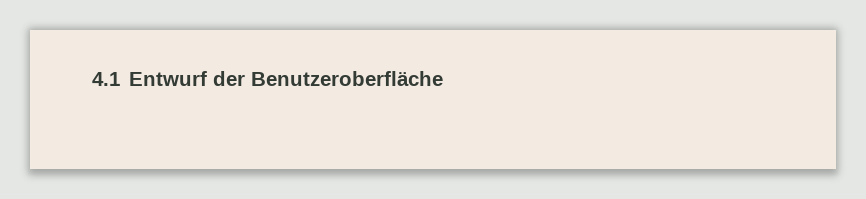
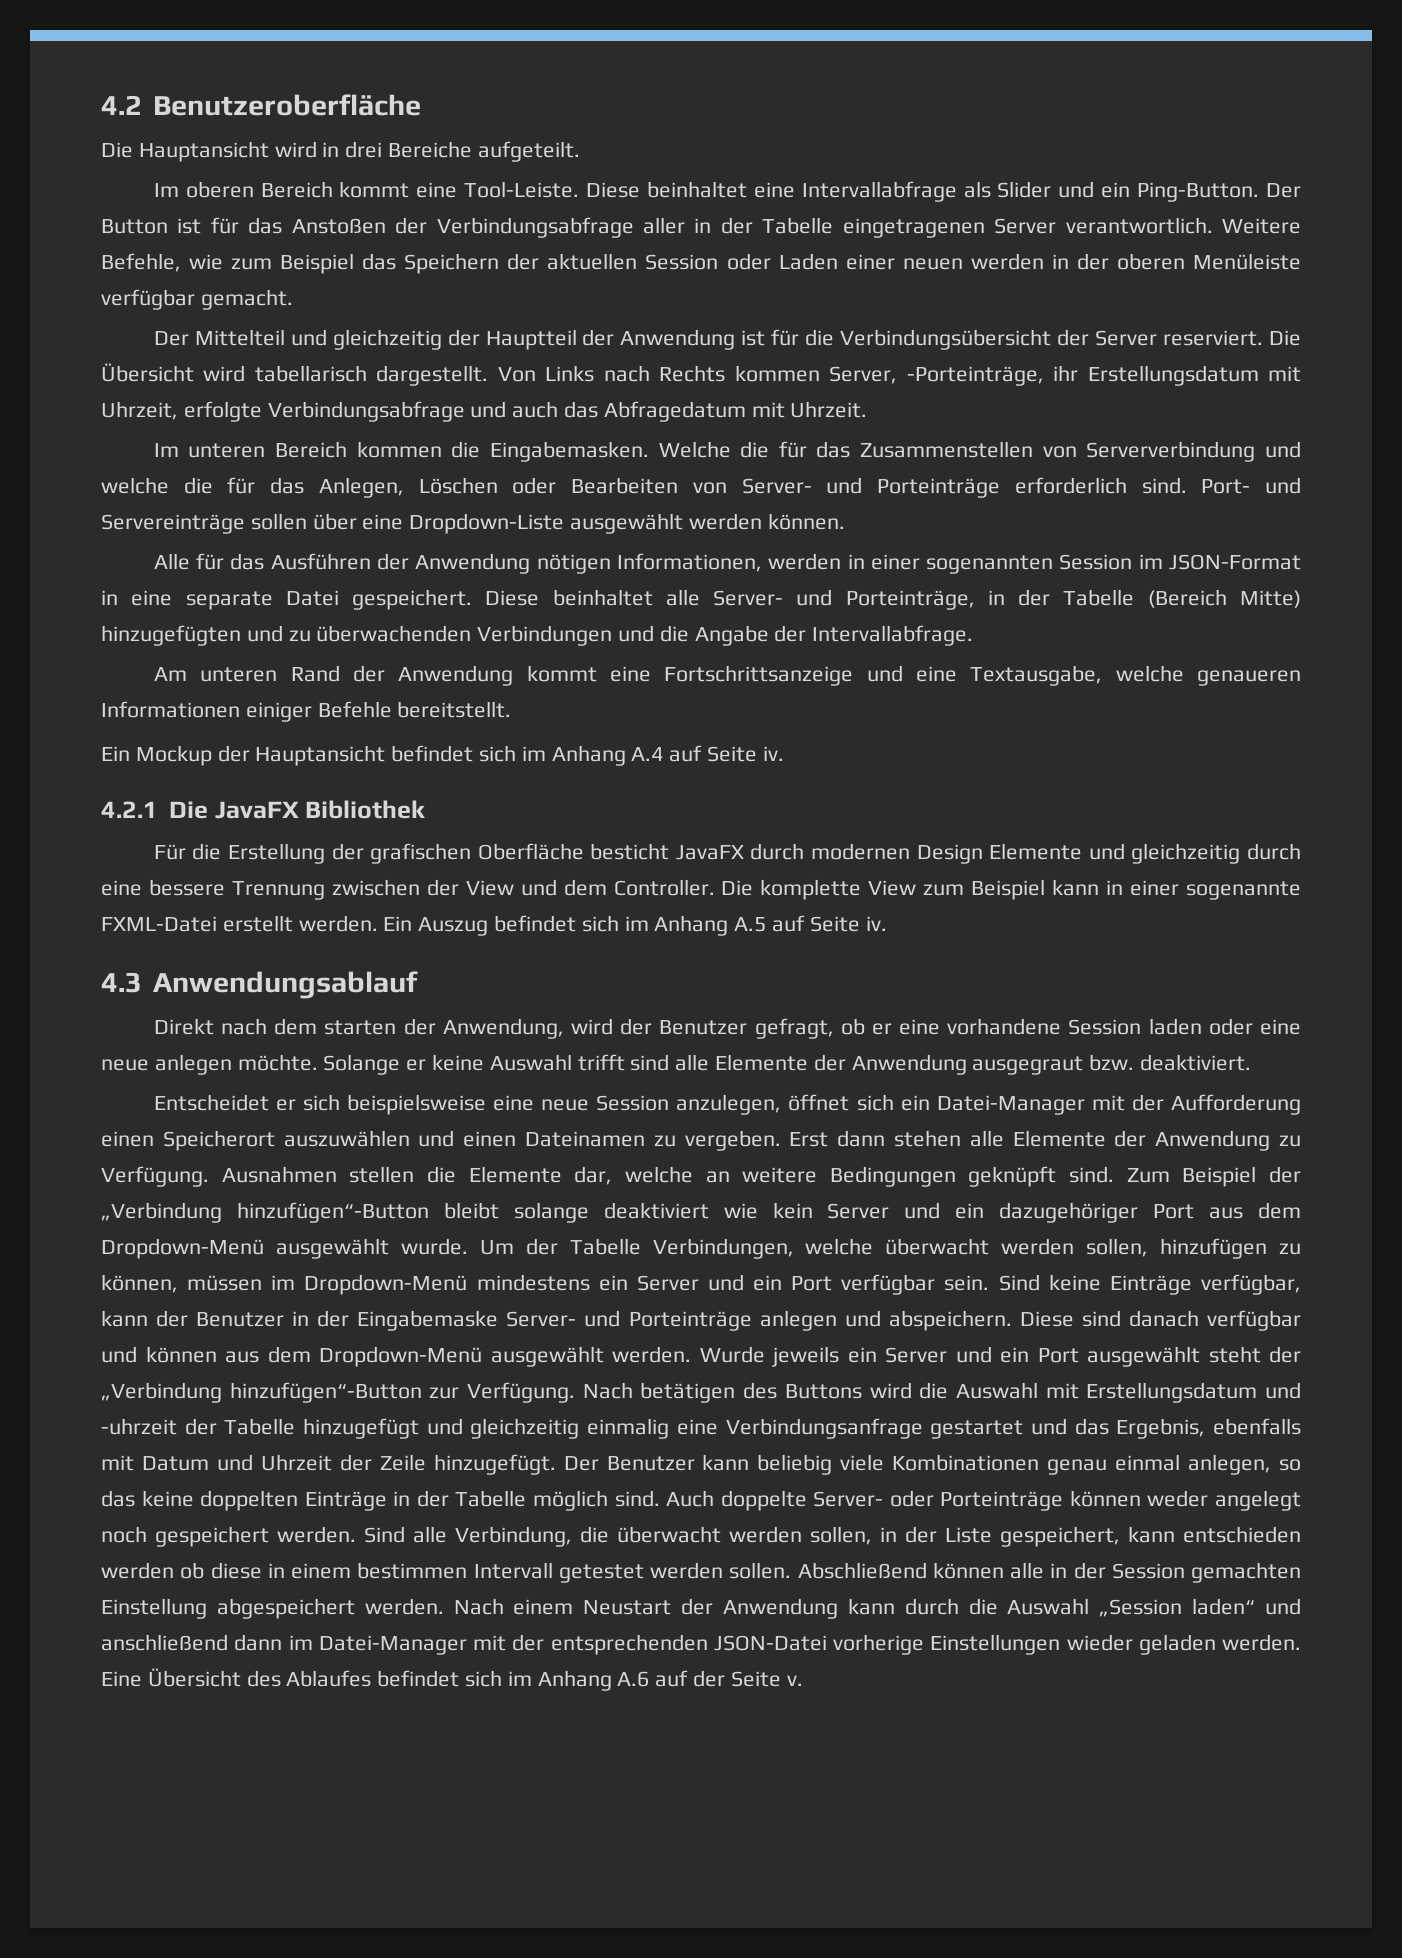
[92,71,443,86] 4.1 Entwurf der Benutzeroberfläche -> [101,94,421,116] [101,141,580,162] [153,181,1302,202] [101,217,1302,238] [101,253,1301,274] [101,289,293,310] [153,329,1301,350] [101,363,1301,386] [101,401,868,422] [153,441,1301,462] [101,477,1302,498] [101,513,845,534] [153,553,1301,574] [101,589,1301,610] [101,625,974,646] [153,665,1301,686] [101,701,512,722] [101,745,784,766] [101,800,426,819] [153,843,1301,864] [101,879,1302,900] [101,915,887,936] [101,971,418,999] [153,1018,1301,1039] [101,1054,1252,1075] [153,1094,1301,1115] [101,1130,1301,1151] [101,1166,1301,1187] [101,1202,1301,1223] [101,1238,1301,1259] [101,1274,1301,1295] [101,1310,1302,1331] [101,1346,1301,1367] [101,1382,1302,1403] [101,1418,1301,1439] [101,1454,1301,1475] [101,1490,1301,1511] [101,1526,1301,1547] [101,1562,1301,1583] [101,1598,1302,1619] [101,1634,1301,1655] [101,1668,803,1691] 4.2 Benutzeroberfläche // Die Hauptansicht wird in drei Bereiche aufgeteilt. // Im oberen Bereich kommt eine Tool-Leiste. Diese beinhaltet eine Intervallabfrage als Slider und ein Ping-Button. Der Button ist für das Anstoßen der Verbindungsabfrage aller in der Tabelle eingetragenen Server verantwortlich. Weitere Befehle, wie zum Beispiel das Speichern der aktuellen Session oder Laden einer neuen werden in der oberen Menüleiste verfügbar gemacht. // Der Mittelteil und gleichzeitig der Hauptteil der Anwendung ist für die Verbindungsübersicht der Server reserviert. Die Übersicht wird tabellarisch dargestellt. Von Links nach Rechts kommen Server, -Porteinträge, ihr Erstellungsdatum mit Uhrzeit, erfolgte Verbindungsabfrage und auch das Abfragedatum mit Uhrzeit. // Im unteren Bereich kommen die Eingabemasken. Welche die für das Zusammenstellen von Serververbindung und welche die für das Anlegen, Löschen oder Bearbeiten von Server- und Porteinträge erforderlich sind. Port- und Servereinträge sollen über eine Dropdown-Liste ausgewählt werden können. // Alle für das Ausführen der Anwendung nötigen Informationen, werden in einer sogenannten Session im JSON-Format in eine separate Datei gespeichert. Diese beinhaltet alle Server- und Porteinträge, in der Tabelle (Bereich Mitte) hinzugefügten und zu überwachenden Verbindungen und die Angabe der Intervallabfrage. // Am unteren Rand der Anwendung kommt eine Fortschrittsanzeige und eine Textausgabe, welche genaueren Informationen einiger Befehle bereitstellt. // Ein Mockup der Hauptansicht befindet sich im Anhang A.4 auf Seite iv. // 4.2.1 Die JavaFX Bibliothek // Für die Erstellung der grafischen Oberfläche besticht JavaFX durch modernen Design Elemente und gleichzeitig durch eine bessere Trennung zwischen der View und dem Controller. Die komplette View zum Beispiel kann in einer sogenannte FXML-Datei erstellt werden. Ein Auszug befindet sich im Anhang A.5 auf Seite iv. // 4.3 Anwendungsablauf // Direkt nach dem starten der Anwendung, wird der Benutzer gefragt, ob er eine vorhandene Session laden oder eine neue anlegen möchte. Solange er keine Auswahl trifft sind alle Elemente der Anwendung ausgegraut bzw. deaktiviert. // Entscheidet er sich beispielsweise eine neue Session anzulegen, öffnet sich ein Datei-Manager mit der Aufforderung einen Speicherort auszuwählen und einen Dateinamen zu vergeben. Erst dann stehen alle Elemente der Anwendung zu Verfügung. Ausnahmen stellen die Elemente dar, welche an weitere Bedingungen geknüpft sind. Zum Beispiel der „Verbindung hinzufügen“-Button bleibt solange deaktiviert wie kein Server und ein dazugehöriger Port aus dem Dropdown-Menü ausgewählt wurde. Um der Tabelle Verbindungen, welche überwacht werden sollen, hinzufügen zu können, müssen im Dropdown-Menü mindestens ein Server und ein Port verfügbar sein. Sind keine Einträge verfügbar, kann der Benutzer in der Eingabemaske Server- und Porteinträge anlegen und abspeichern. Diese sind danach verfügbar und können aus dem Dropdown-Menü ausgewählt werden. Wurde jeweils ein Server und ein Port ausgewählt steht der „Verbindung hinzufügen“-Button zur Verfügung. Nach betätigen des Buttons wird die Auswahl mit Erstellungsdatum und -uhrzeit der Tabelle hinzugefügt und gleichzeitig einmalig eine Verbindungsanfrage gestartet und das Ergebnis, ebenfalls mit Datum und Uhrzeit der Zeile hinzugefügt. Der Benutzer kann beliebig viele Kombinationen genau einmal anlegen, so das keine doppelten Einträge in der Tabelle möglich sind. Auch doppelte Server- oder Porteinträge können weder angelegt noch gespeichert werden. Sind alle Verbindung, die überwacht werden sollen, in der Liste gespeichert, kann entschieden werden ob diese in einem bestimmen Intervall getestet werden sollen. Abschließend können alle in der Session gemachten Einstellung abgespeichert werden. Nach einem Neustart der Anwendung kann durch die Auswahl „Session laden“ und anschließend dann im Datei-Manager mit der entsprechenden JSON-Datei vorherige Einstellungen wieder geladen werden. Eine Übersicht des Ablaufes befindet sich im Anhang A.6 auf der Seite v.

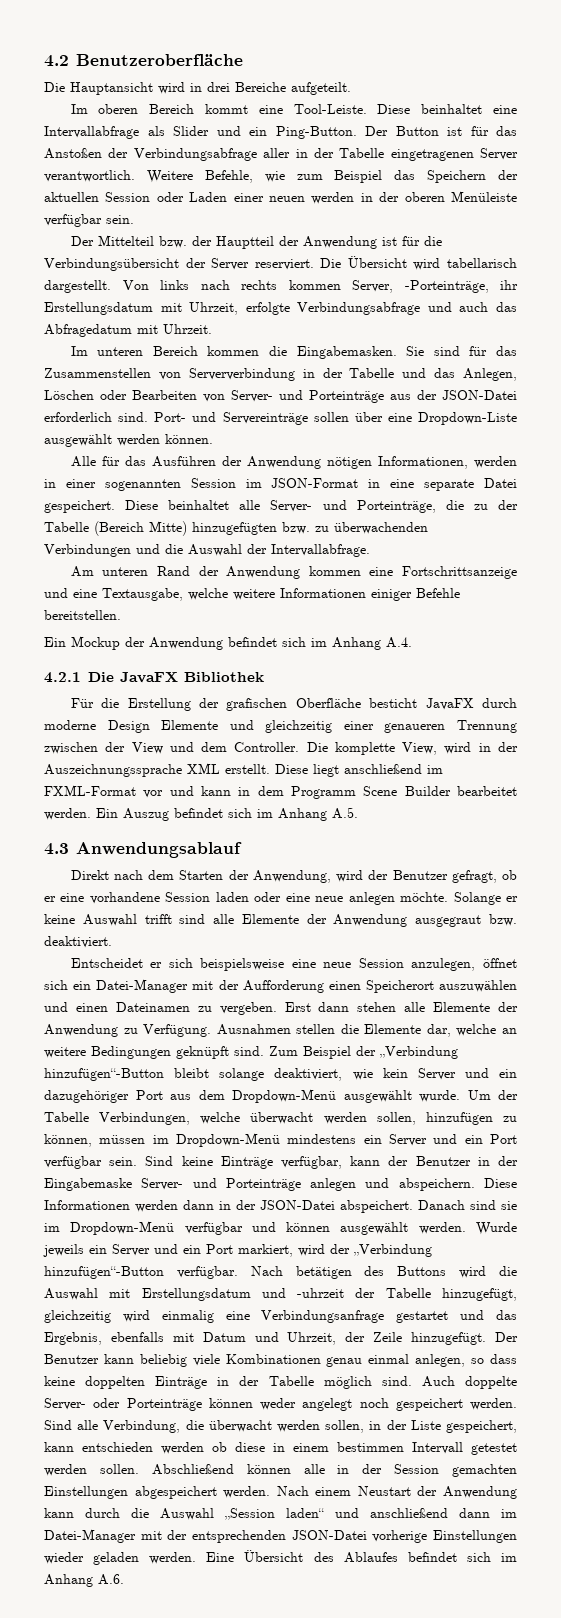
[200,289,293,310] gemacht. -> [106,215,134,224] sein.
[290,329,442,350] und gleichzeitig -> [158,236,187,248] bzw.
[545,365,726,382] Links nach Rechts -> [160,280,277,290] links nach rechts
[658,441,770,458] Welche die -> [406,346,460,356] Sie sind
[1264,441,1301,458] [101,477,256,494] und welche die für -> [302,368,427,378] in der Tabelle und
(1001, 488) none -> [390,390,517,400] aus der JSON-Datei
[987,590,1005,605] in -> [445,500,488,510] die zu
[246,625,283,642] und -> [282,522,310,534] bzw.
[694,625,769,646] Angabe -> [188,544,242,556] Auswahl
[526,665,597,682] kommt -> [308,566,361,576] kommen
[1196,670,1301,686] genaueren -> [233,589,275,600] weitere
[397,701,512,718] bereitstellt. -> [44,610,121,620] bereitstellen.
[255,745,784,766] Hauptansicht befindet sich im Anhang A.4 auf Seite iv. -> [149,637,412,650] Anwendung befindet sich im Anhang A.4.
[811,843,911,860] modernen -> [44,720,96,730] moderne
[1246,843,1301,860] [101,879,225,896] durch eine bessere -> [343,721,446,733] einer genaueren
[868,879,1302,900] [101,915,293,932] View zum Beispiel kann in einer sogenannte FXML-Datei erstellt -> [402,742,518,755] [44,763,443,777] [44,785,517,799] View, wird in der Auszeichnungssprache XML erstellt. Diese liegt anschließend im FXML-Format vor und kann in dem Programm Scene Builder bearbeitet
[734,915,887,932] A.5 auf Seite iv. -> [332,807,358,819] A.5.
[324,1020,397,1035] starten -> [179,870,224,880] Starten
[603,1202,709,1219] deaktiviert -> [274,1068,343,1081] deaktiviert,
[1081,1310,1302,1331] [101,1346,482,1367] sind danach verfügbar und können aus dem Dropdown-Menü -> [44,1200,517,1213] [44,1221,331,1235] Informationen werden dann in der JSON-Datei abspeichert. Danach sind sie im Dropdown-Menü verfügbar und können
[1087,1346,1301,1367] [101,1382,576,1403] ausgewählt steht der „Verbindung hinzufügen“-Button zur Verfügung. -> [238,1244,432,1257] [44,1266,238,1279] markiert, wird der „Verbindung hinzufügen“-Button verfügbar.
[303,1418,580,1439] hinzugefügt und gleichzeitig -> [441,1288,517,1301] [44,1310,150,1323] hinzugefügt, gleichzeitig wird
[260,1454,332,1471] Uhrzeit -> [287,1332,337,1345] Uhrzeit,
[101,1490,135,1507] das -> [490,1354,518,1364] dass
[101,1598,207,1619] Einstellung -> [44,1486,128,1499] Einstellungen
[617,1670,803,1687] A.6 auf der Seite v. -> [98,1574,124,1585] A.6.

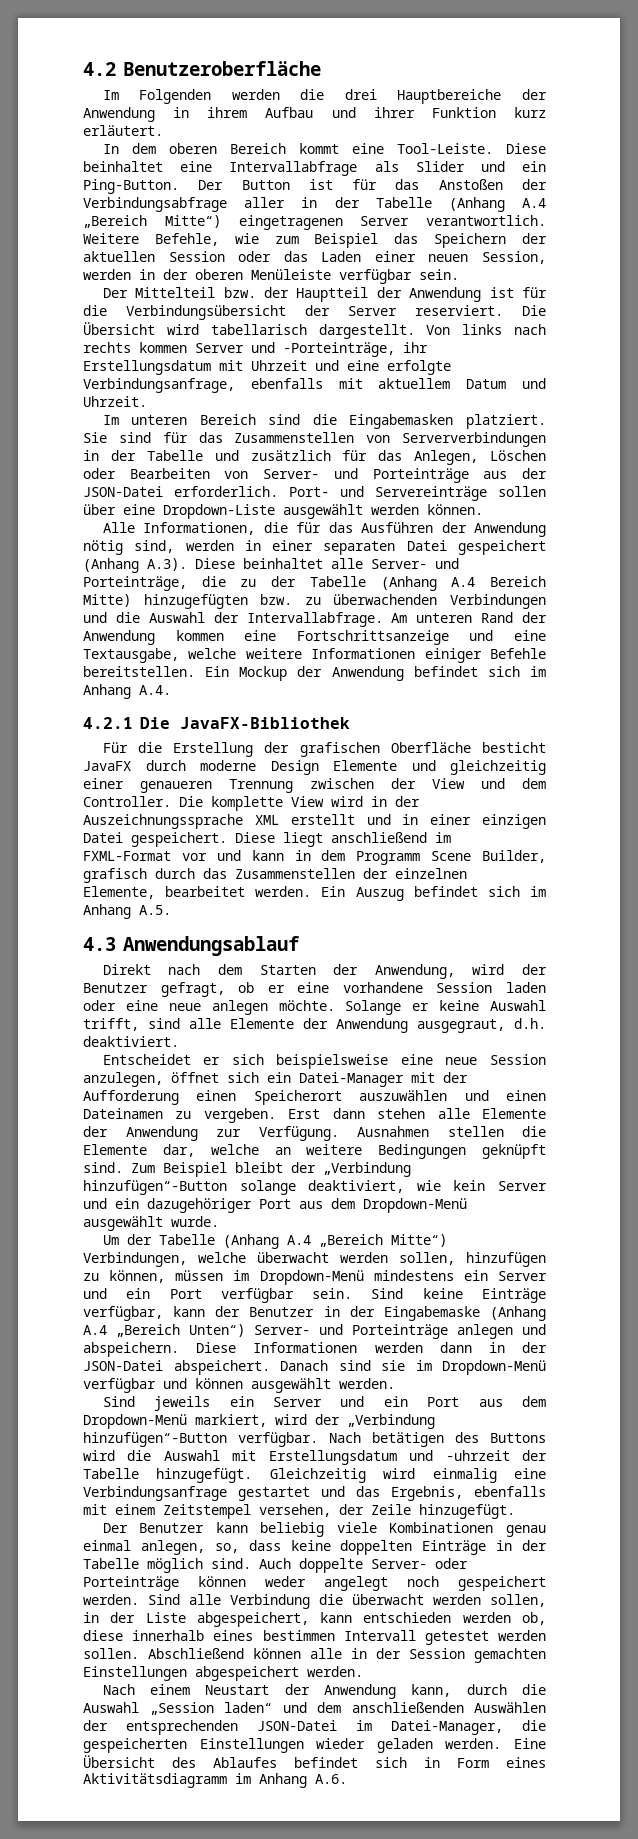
[44,82,351,95] [70,104,88,114] Die Hauptansicht wird in drei Bereiche aufgeteilt. // Im -> [102,89,547,104] [83,107,546,122] [83,125,163,136] [102,143,156,154] Im Folgenden werden die drei Hauptbereiche der Anwendung in ihrem Aufbau und ihrer Funktion kurz erläutert. // In dem
(385, 153) none -> [448,197,546,212] [83,215,221,228] (Anhang A.4 „Bereich Mitte“)
(184, 197) none -> [283,251,308,262] das
(305, 199) none -> [482,251,546,264] Session,
[352,280,393,293] Server, -> [195,342,275,353] Server und
[189,302,517,315] [44,324,158,337] Uhrzeit, erfolgte Verbindungsabfrage und auch das Abfragedatum mit -> [251,360,451,375] [83,378,546,393] Uhrzeit und eine erfolgte Verbindungsanfrage, ebenfalls mit aktuellem Datum und
[207,346,397,359] kommen die Eingabemasken. -> [268,414,546,429] sind die Eingabemasken platziert.
[188,368,295,381] Serververbindung -> [402,432,546,447] Serververbindungen
(427, 373) none -> [250,450,368,461] zusätzlich für
[44,412,149,422] erforderlich sind. -> [174,486,278,497] erforderlich.
(96, 461) none -> [143,522,288,535] Informationen, die
[326,456,468,469] nötigen Informationen, -> [83,540,175,555] nötig sind,
[104,478,518,491] [44,500,115,513] sogenannten Session im JSON-Format in eine separate Datei gespeichert. -> [323,540,546,555] [83,558,187,573] separaten Datei gespeichert (Anhang A.3).
[94,521,144,536] (Bereich -> [380,576,546,591] (Anhang A.4 Bereich
(370, 550) // -> (383, 619) none
(121, 615) // -> (195, 671) none
[120,672,264,683] JavaFX Bibliothek -> [180,717,350,729] JavaFX-Bibliothek
[402,742,438,755] View, -> [291,796,324,807] View
[225,764,270,774] erstellt. -> [290,814,546,829] [83,832,227,847] erstellt und in einer einzigen Datei gespeichert.
[404,786,451,796] Builder -> [482,850,546,863] [83,868,467,883] [83,886,155,899] Builder, grafisch durch das Zusammenstellen der einzelnen Elemente,
[144,914,172,924] trifft -> [83,1018,139,1031] trifft,
[415,914,517,927] ausgegraut bzw. -> [417,1018,546,1033] ausgegraut, d.h.
[123,1028,138,1034] zu -> [216,1129,241,1137] zur
[356,1046,458,1059] [44,1068,210,1081] der „Verbindung hinzufügen“-Button bleibt -> [235,1162,411,1177] [83,1180,227,1195] bleibt der „Verbindung hinzufügen“-Button
(460, 1096) none -> (219, 1221) //
(89, 1117) none -> [222,1234,447,1249] (Anhang A.4 „Bereich Mitte“)
(132, 1184) none -> [490,1306,546,1321] [83,1324,245,1337] (Anhang A.4 „Bereich Unten“)
[475,1222,517,1235] Wurde -> [102,1396,135,1407] // Sind
(233, 1249) none -> [478,1396,546,1407] [83,1414,187,1429] aus dem Dropdown-Menü
[441,1288,517,1301] [44,1310,111,1323] hinzugefügt, gleichzeitig -> [156,1468,366,1483] hinzugefügt. Gleichzeitig
[202,1332,337,1345] Datum und Uhrzeit, -> [115,1504,331,1519] einem Zeitstempel versehen,
(487, 1338) none -> (515, 1511) //
[471,1358,485,1364] so -> [214,1543,239,1553] so,
[103,1420,181,1433] Verbindung, -> [230,1594,310,1609] Verbindung
[445,1420,517,1433] gespeichert, -> [196,1612,309,1627] abgespeichert,
[212,1442,329,1452] ob diese in einem -> [522,1612,546,1625] [83,1630,254,1641] ob, diese innerhalb eines
(271, 1492) none -> (363, 1671) //
[44,1508,74,1518] kann -> [411,1684,452,1697] kann,
[370,1508,517,1518] [44,1529,428,1543] anschließend dann im Datei-Manager mit der entsprechenden JSON-Datei vorherige -> [317,1702,546,1713] [83,1720,546,1735] [83,1738,187,1753] dem anschließenden Auswählen der entsprechenden JSON-Datei im Datei-Manager, die gespeicherten
(491, 1557) none -> [424,1757,546,1768] [83,1773,227,1788] in Form eines Aktivitätsdiagramm

